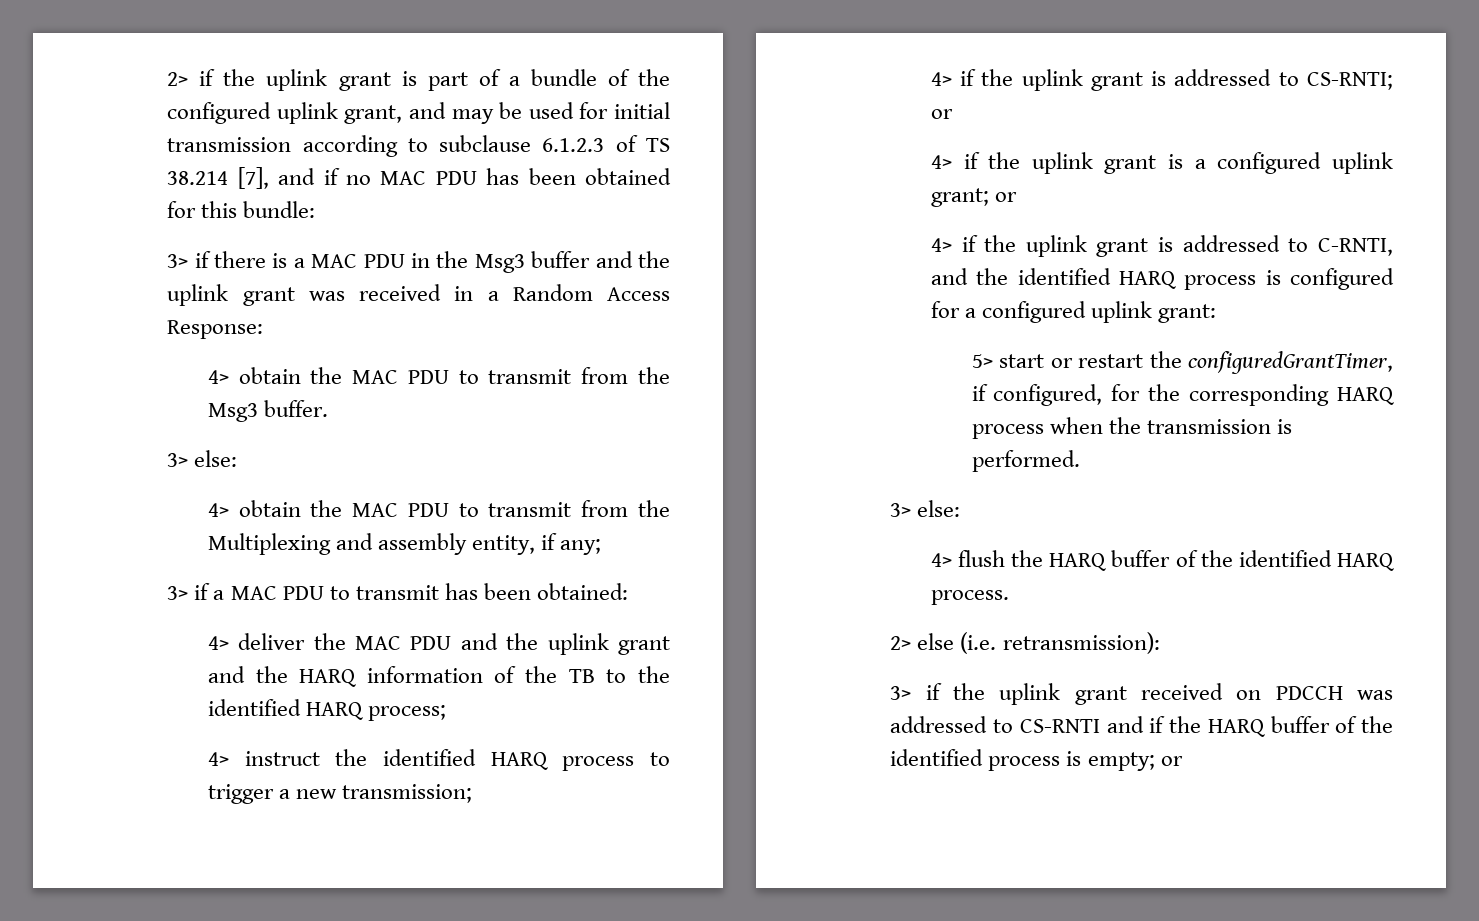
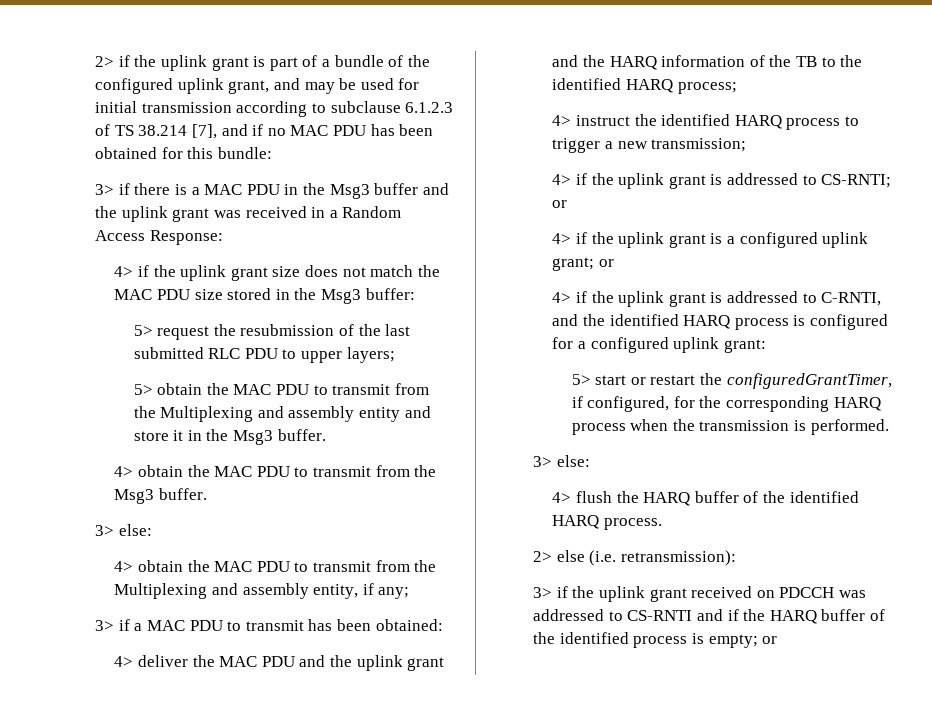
(264, 329) none -> [114,265,440,281] [114,288,415,304] [133,324,411,340] [133,347,395,363] [133,383,429,395] [133,406,431,422] [133,429,326,445] // 4> if the uplink grant size does not match the MAC PDU size stored in the Msg3 buffer: // 5> request the resubmission of the last submitted RLC PDU to upper layers; // 5> obtain the MAC PDU to transmit from the Multiplexing and assembly entity and store it in the Msg3 buffer.

